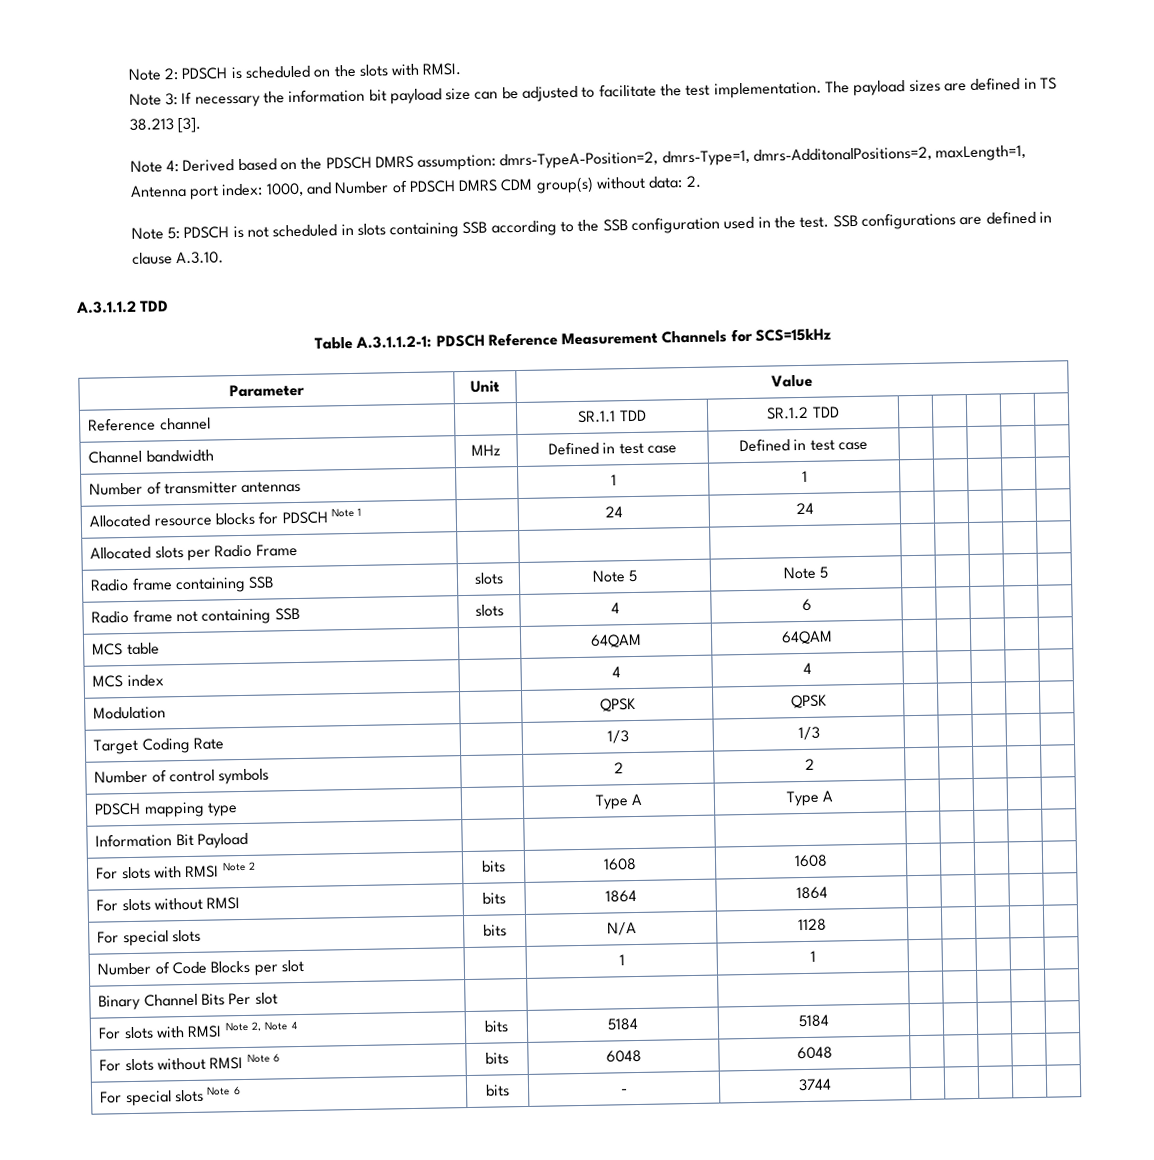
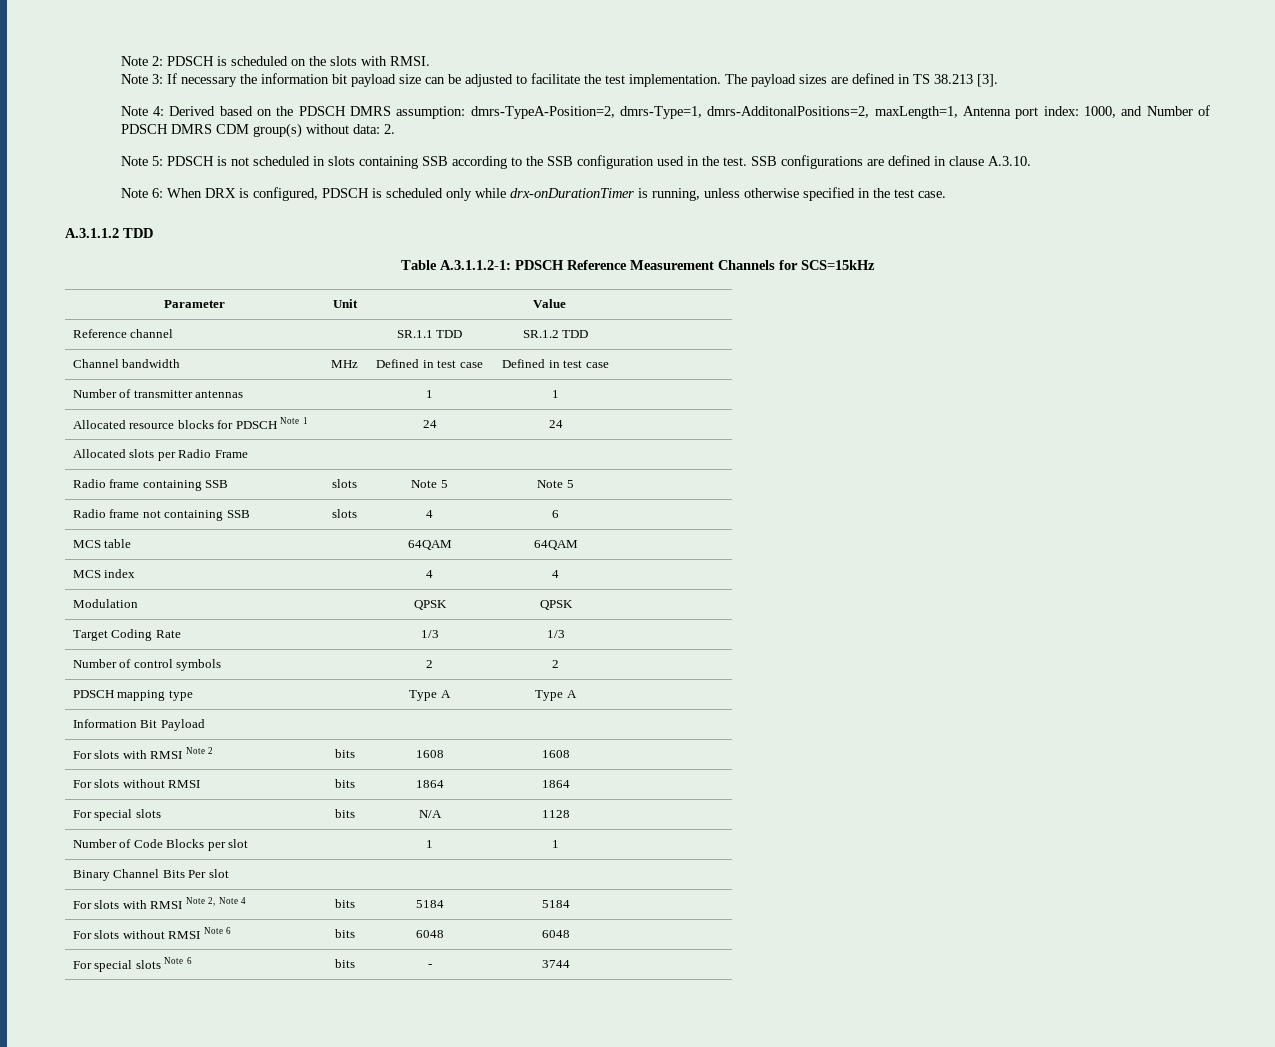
(224, 258) none -> [120,187,946,201] // Note 6: When DRX is configured, PDSCH is scheduled only while drx-onDurationTimer is running, unless otherwise specified in the test case.

